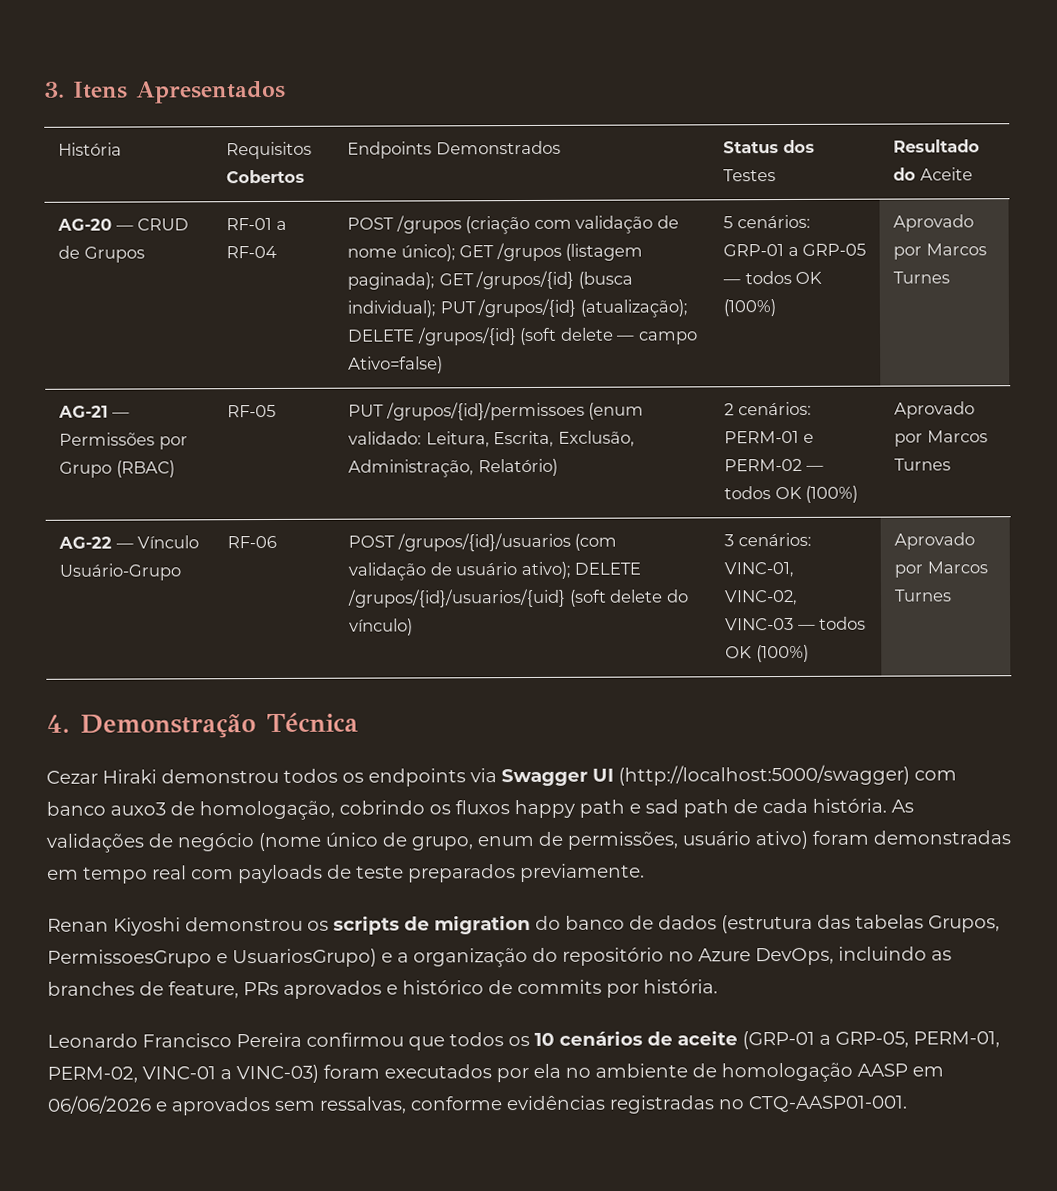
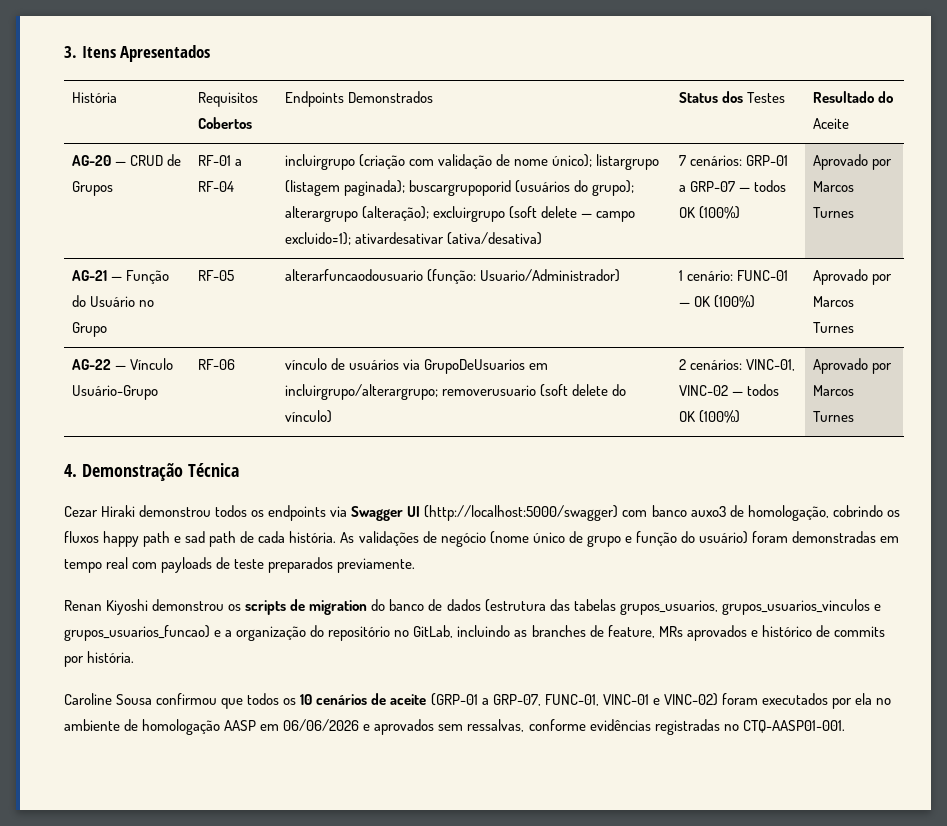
[347,215,462,234] POST /grupos -> [284,154,355,170] incluirgrupo
[459,242,644,262] [347,270,633,290] [347,298,688,318] [347,327,698,346] [348,356,444,374] [723,216,734,229] GET /grupos (listagem paginada); GET /grupos/{id} (busca individual); PUT /grupos/{id} (atualização); DELETE /grupos/{id} (soft delete — campo Ativo=false) | 5 -> [596,154,660,170] [284,180,635,196] [284,206,636,222] [284,232,542,245] [678,155,686,166] listargrupo (listagem paginada); buscargrupoporid (usuários do grupo); alterargrupo (alteração); excluirgrupo (soft delete — campo excluido=1); ativardesativar (ativa/desativa) | 7
[802,243,867,256] GRP-05 -> [689,181,735,192] GRP-07
[59,432,188,450] Permissões por -> [125,270,169,284] [71,295,154,307] Função do Usuário no
[115,460,175,478] (RBAC) -> (107, 329) none
[348,401,645,421] [348,430,635,448] [348,458,558,478] [724,401,812,416] [724,430,814,444] [724,458,824,472] [724,486,772,500] PUT /grupos/{id}/permissoes (enum validado: Leitura, Escrita, Exclusão, Administração, Relatório) | 2 cenários: PERM-01 e PERM-02 — todos -> [284,269,620,284] [678,270,788,281] [678,302,690,307] alterarfuncaodousuario (função: Usuario/Administrador) | 1 cenário: FUNC-01 —
[348,532,618,552] [348,561,642,581] [347,588,567,608] POST /grupos/{id}/usuarios (com validação de usuário ativo); DELETE /grupos/{id}/usuarios/{uid} -> [284,358,549,374] [284,384,536,400] vínculo de usuários via GrupoDeUsuarios em incluirgrupo/alterargrupo; removerusuario
[724,534,735,547] 3 -> [678,359,686,370] 2
[724,589,799,606] [725,617,795,631] VINC-02, VINC-03 -> [678,385,728,396] VINC-02
[411,830,808,851] grupo, enum de permissões, usuário ativo) -> [586,531,748,547] grupo e função do usuário)
[928,915,1000,933] [47,948,377,968] Grupos, PermissoesGrupo e UsuariosGrupo) -> [619,599,881,615] [64,625,210,641] grupos_usuarios, grupos_usuarios_vinculos e grupos_usuarios_funcao)
[698,947,834,966] Azure DevOps, -> [413,625,454,638] GitLab,
[243,981,279,996] PRs -> [658,626,683,637] MRs
[47,1032,302,1048] Leonardo Francisco Pereira -> [64,693,153,705] Caroline Sousa
[835,1031,1000,1048] [47,1064,319,1084] GRP-05, PERM-01, PERM-02, VINC-01 a VINC-03) -> [492,693,718,706] GRP-07, FUNC-01, VINC-01 e VINC-02)

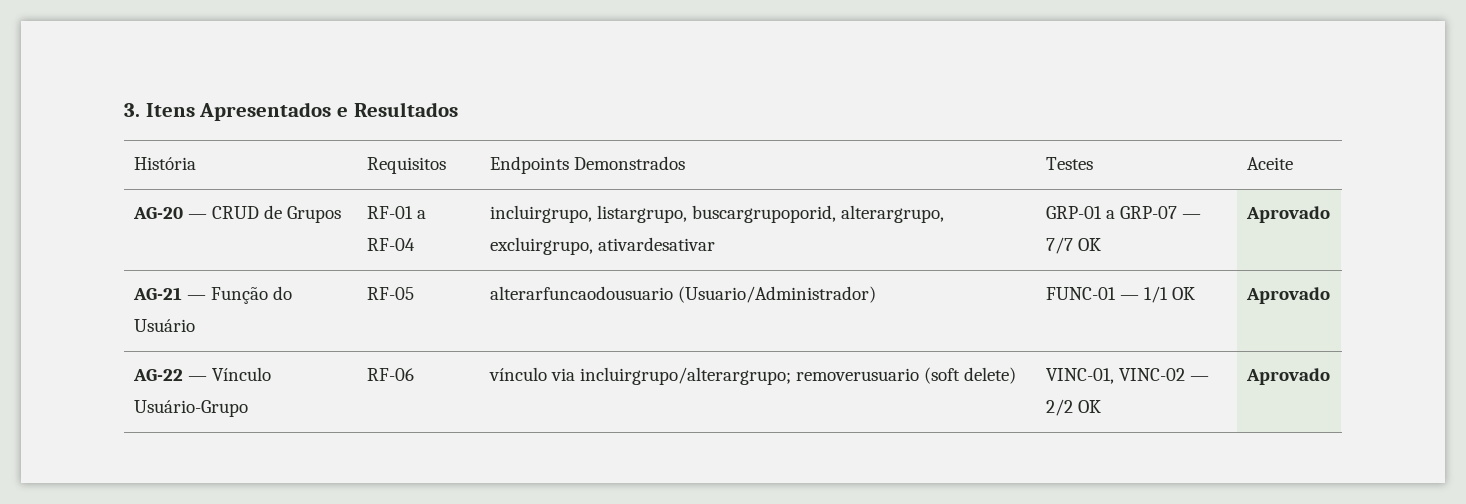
(211, 53) none -> [337,102,458,117] e Resultados
[197,117,252,129] Cobertos -> (446, 165) none
[678,91,743,103] Status dos -> (685, 163) none
[812,91,893,103] Resultado do -> (1093, 163) none
[284,154,660,170] [284,180,635,196] [284,206,636,222] [284,232,542,245] [678,155,742,166] incluirgrupo (criação com validação de nome único); listargrupo (listagem paginada); buscargrupoporid (usuários do grupo); alterargrupo (alteração); excluirgrupo (soft delete — campo excluido=1); ativardesativar (ativa/desativa) | 7 cenários: -> [489,205,944,223] [489,237,715,255] incluirgrupo, listargrupo, buscargrupoporid, alterargrupo, excluirgrupo, ativardesativar |
[753,180,786,192] [678,206,740,219] [812,154,892,170] [812,181,854,192] [812,207,854,218] todos OK (100%) | Aprovado por Marcos Turnes -> [1045,237,1101,254] [1245,206,1330,223] 7/7 OK | Aprovado
[138,300,154,307] [71,322,107,337] no Grupo -> (195, 325) none
[426,269,620,284] [678,270,733,281] (função: Usuario/Administrador) | 1 cenário: -> [677,286,876,303] (Usuario/Administrador) |
[693,295,755,308] [812,269,892,285] [812,296,854,307] [812,322,854,333] OK (100%) | Aprovado por Marcos Turnes -> [1143,286,1195,303] [1245,287,1330,304] 1/1 OK | Aprovado
[330,358,549,374] [284,384,627,400] [284,410,332,423] [678,359,742,370] de usuários via GrupoDeUsuarios em incluirgrupo/alterargrupo; removerusuario (soft delete do vínculo) | 2 cenários: -> [550,367,1017,385] via incluirgrupo/alterargrupo; removerusuario (soft delete) |
[746,384,779,396] [678,410,740,423] [812,358,892,374] [812,385,854,396] [812,411,854,422] [64,463,239,481] [64,505,900,521] [64,531,900,547] [64,557,416,573] [64,599,881,615] [64,625,885,641] [64,651,135,667] [64,693,892,709] [64,719,845,735] todos OK (100%) | Aprovado por Marcos Turnes // 4. Demonstração Técnica // Cezar Hiraki demonstrou todos os endpoints via Swagger UI (http://localhost:5000/swagger) com banco auxo3 de homologação, cobrindo os fluxos happy path e sad path de cada história. As validações de negócio (nome único de grupo e função do usuário) foram demonstradas em tempo real com payloads de teste preparados previamente. // Renan Kiyoshi demonstrou os scripts de migration do banco de dados (estrutura das tabelas grupos_usuarios, grupos_usuarios_vinculos e grupos_usuarios_funcao) e a organização do repositório no GitLab, incluindo as branches de feature, MRs aprovados e histórico de commits por história. // Caroline Sousa confirmou que todos os 10 cenários de aceite (GRP-01 a GRP-07, FUNC-01, VINC-01 e VINC-02) foram executados por ela no ambiente de homologação AASP em 06/06/2026 e aprovados sem ressalvas, conforme evidências registradas no CTQ-AASP01-001. -> [1045,399,1101,416] [1245,368,1330,385] 2/2 OK | Aprovado

